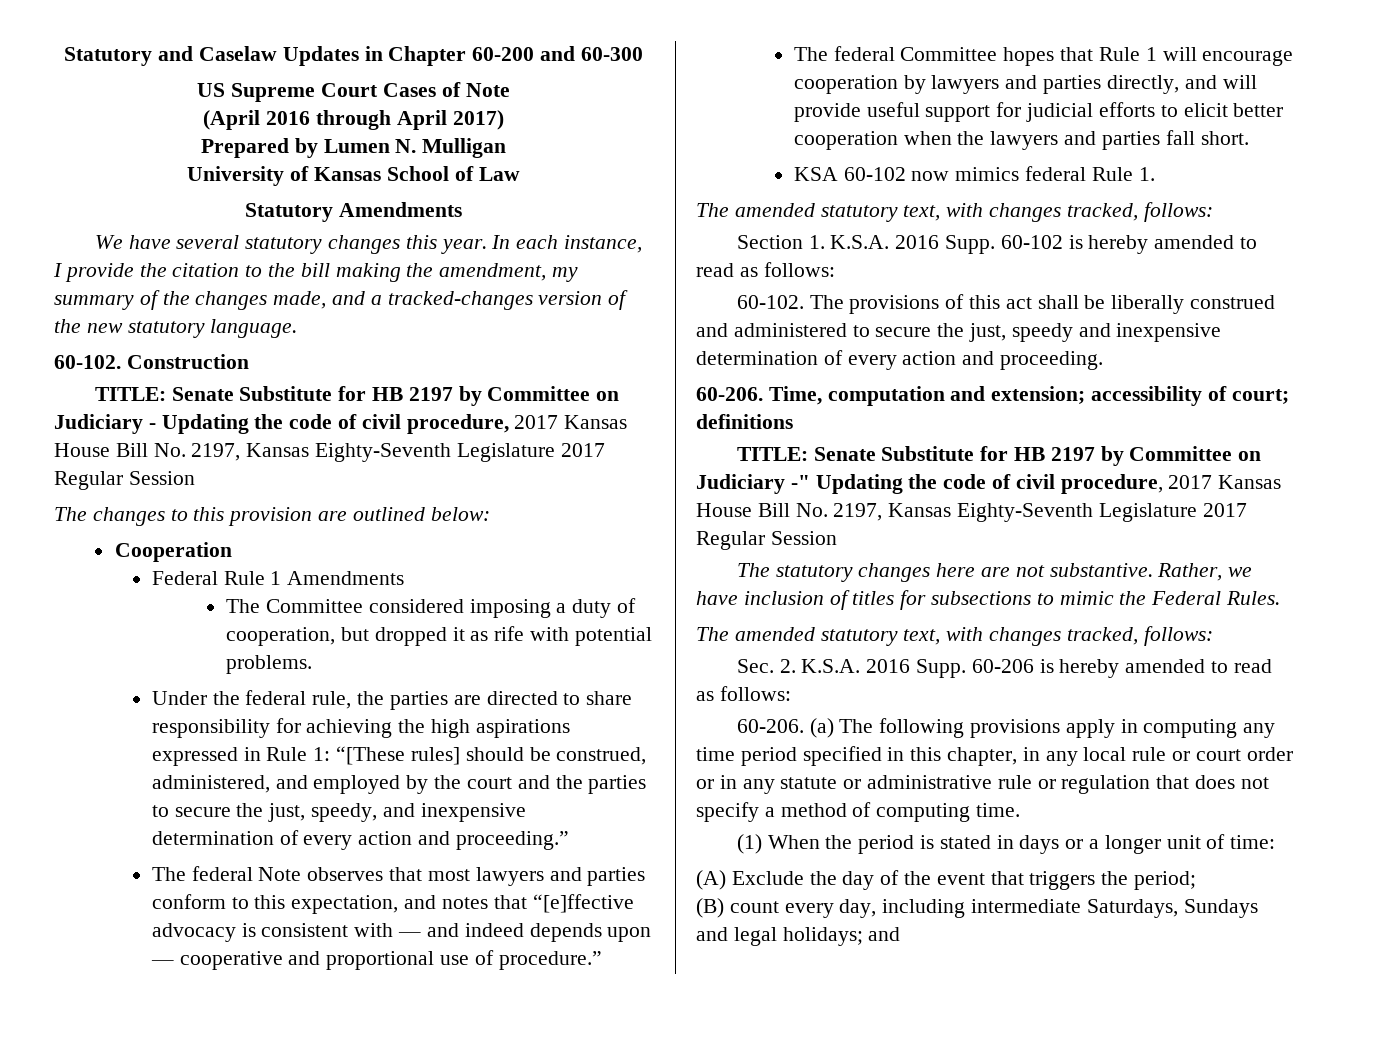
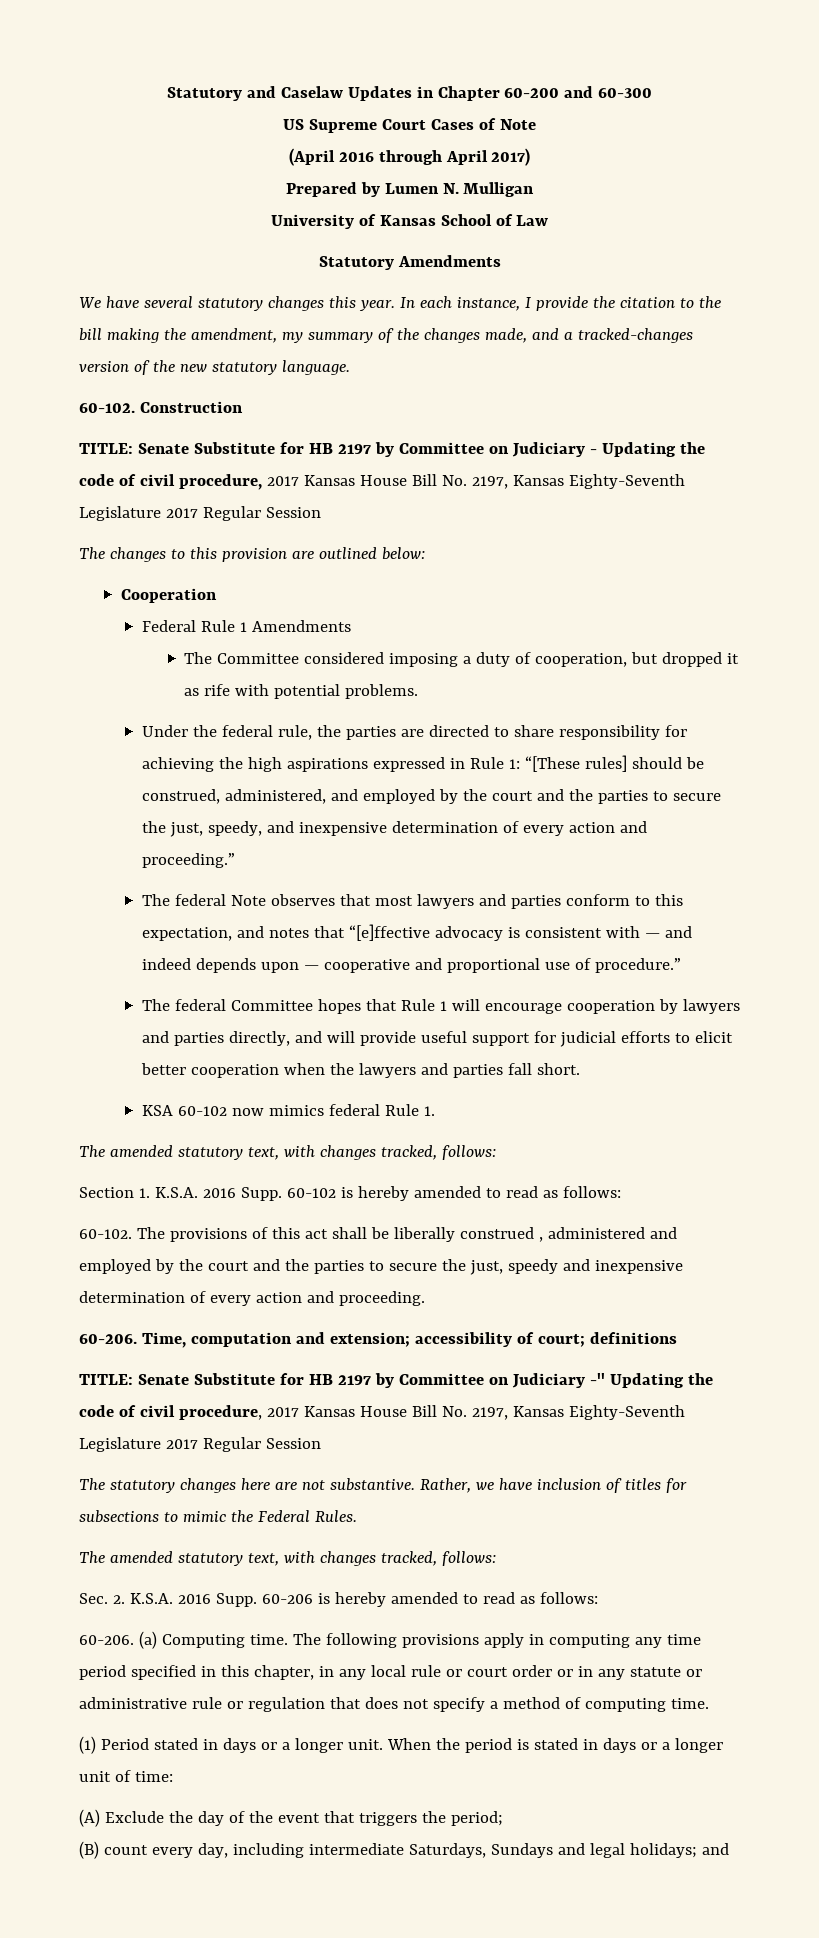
[696,323,847,337] and administered -> [538,1227,677,1242] [79,1259,364,1274] , administered and employed by the court and the parties
(834, 728) none -> [161,1634,288,1648] Computing time.
(762, 844) none -> [100,1738,383,1753] Period stated in days or a longer unit.

